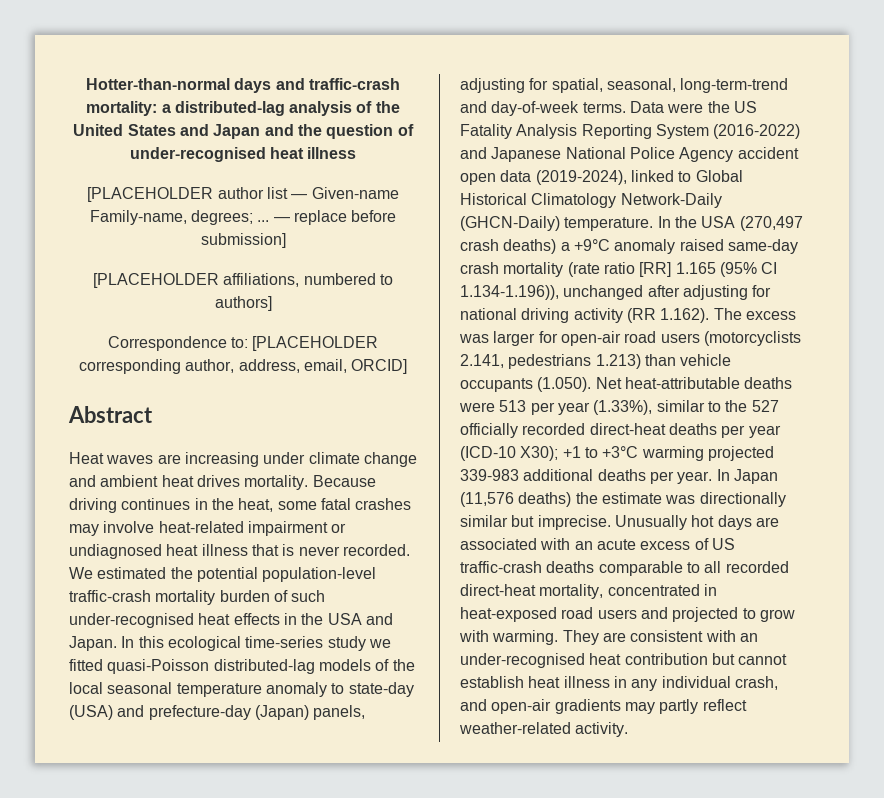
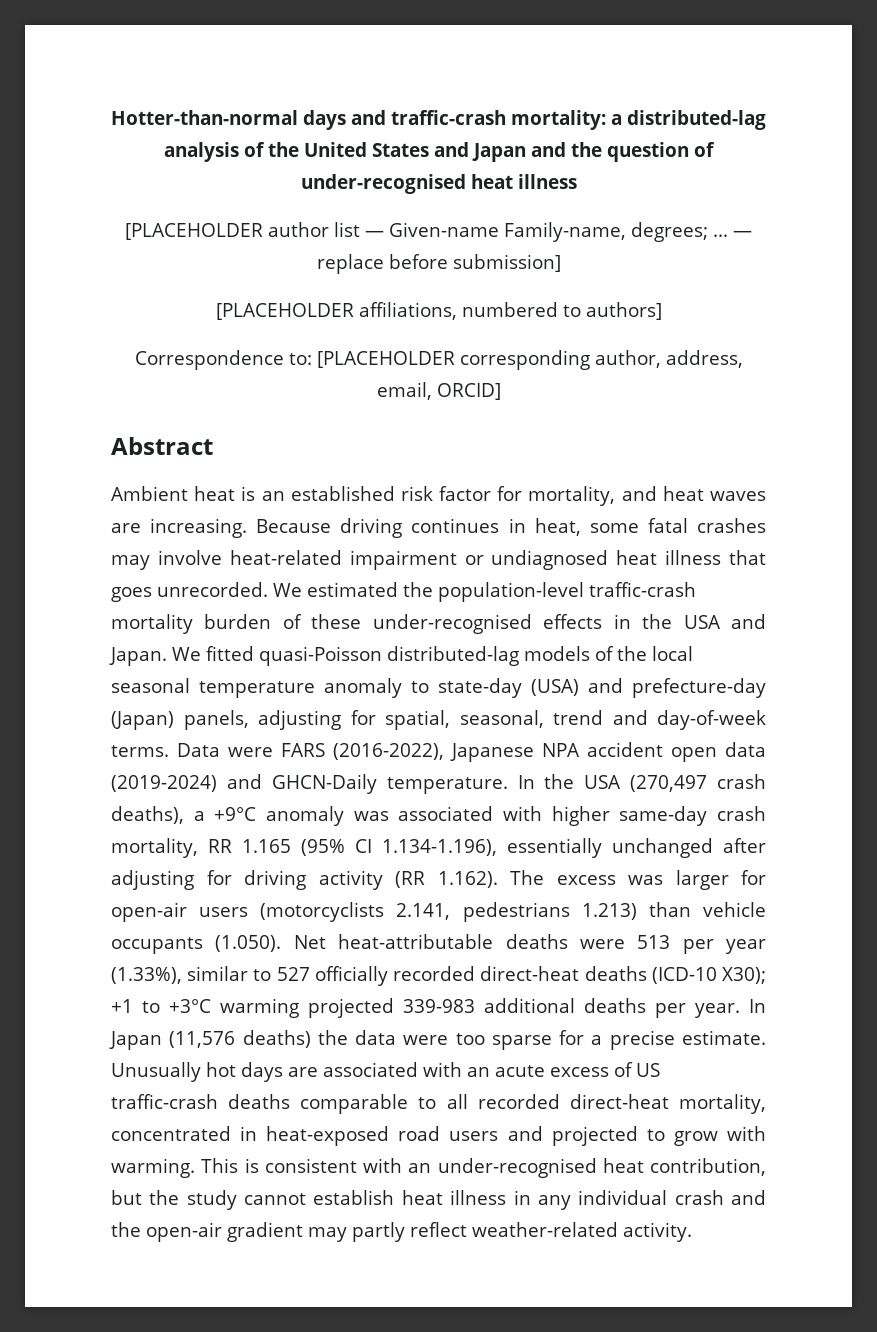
[69,452,417,467] [69,475,309,490] Heat waves are increasing under climate change and ambient heat drives mortality. -> [111,486,766,506] [111,518,248,538] Ambient heat is an established risk factor for mortality, and heat waves are increasing.
[211,498,234,510] the -> (526, 525) none
[282,544,410,556] is never recorded. -> [111,582,268,602] goes unrecorded.
[196,567,258,582] potential -> (433, 589) none
[291,590,326,602] [69,613,231,628] such under-recognised heat -> [311,614,532,634] these under-recognised
[121,636,391,651] In this ecological time-series study we -> [172,647,201,661] We
[680,78,789,93] long-term-trend -> [553,710,604,725] trend
[707,101,757,113] [460,124,801,139] [460,147,799,162] [460,170,743,185] [460,193,722,208] [460,216,560,231] the US Fatality Analysis Reporting System (2016-2022) and Japanese National Police Agency accident open data (2019-2024), linked to Global Historical Climatology Network-Daily (GHCN-Daily) -> [281,742,766,762] [111,774,377,794] FARS (2016-2022), Japanese NPA accident open data (2019-2024) and GHCN-Daily
[503,239,557,254] deaths) -> [111,806,184,824] deaths),
[679,239,798,254] [460,262,672,277] raised same-day crash mortality (rate ratio [RR] -> [353,806,766,826] [111,838,232,858] was associated with higher same-day crash mortality, RR
[460,285,559,300] 1.134-1.196)), -> [381,838,602,858] 1.134-1.196), essentially
[460,308,517,320] national -> (232, 877) none
[624,331,657,343] road -> (187, 912) none
[725,400,748,412] the -> (272, 975) none
[721,425,781,438] per year -> (647, 973) none
[601,492,786,507] [460,515,611,530] estimate was directionally similar but imprecise. -> [355,1030,766,1050] data were too sparse for a precise estimate.
[562,630,626,645] They are -> [201,1158,259,1173] This is
[624,653,735,665] contribution but -> [650,1158,766,1176] [111,1190,237,1210] contribution, but the study
[734,676,778,690] [460,699,621,714] crash, and open-air gradients -> [674,1190,767,1205] [111,1222,303,1242] crash and the open-air gradient

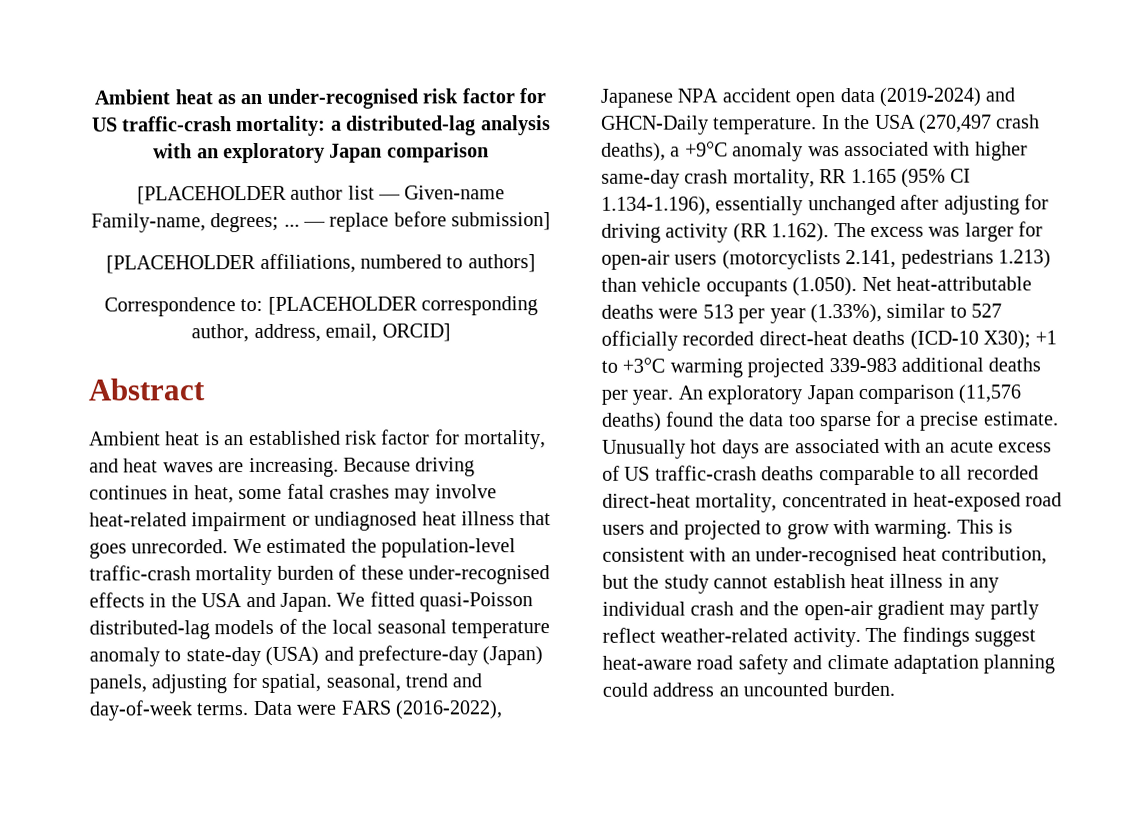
[111,110,386,130] Hotter-than-normal days and -> [94,88,546,109] [91,117,118,132] Ambient heat as an under-recognised risk factor for US
[244,142,715,162] [300,174,577,194] of the United States and Japan and the question of under-recognised heat illness -> [153,142,489,164] with an exploratory Japan comparison
[749,999,766,1013] [109,1031,162,1050] In Japan -> [677,384,954,405] An exploratory Japan comparison
(311, 1039) none -> [666,411,715,427] found
[403,1035,449,1045] were -> (785, 419) none
(692, 1232) none -> [865,626,1036,647] [602,654,1056,675] [602,681,895,697] The findings suggest heat-aware road safety and climate adaptation planning could address an uncounted burden.

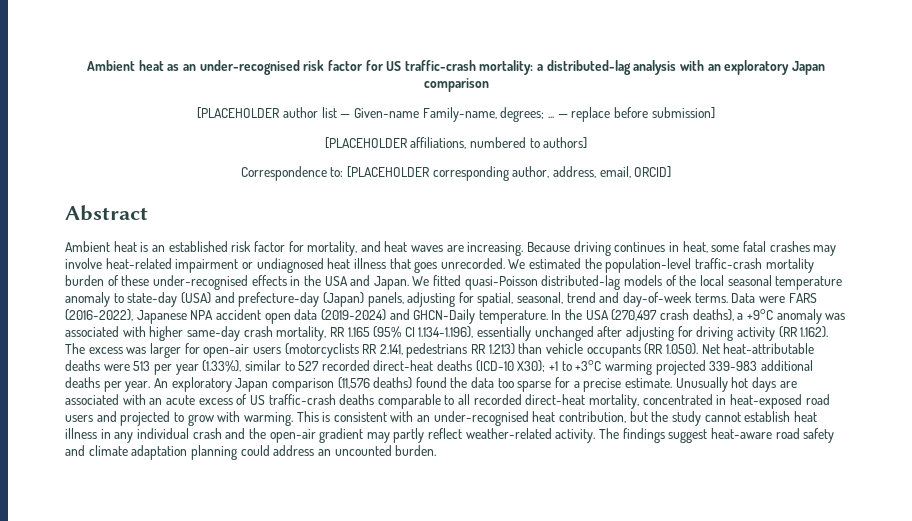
(841, 260) none -> [362,344,377,354] RR
(994, 259) none -> [471,344,486,354] RR
[792,277,858,297] (1.050). -> [644,343,698,355] (RR 1.050).
[601,330,678,351] officially -> (320, 366) none

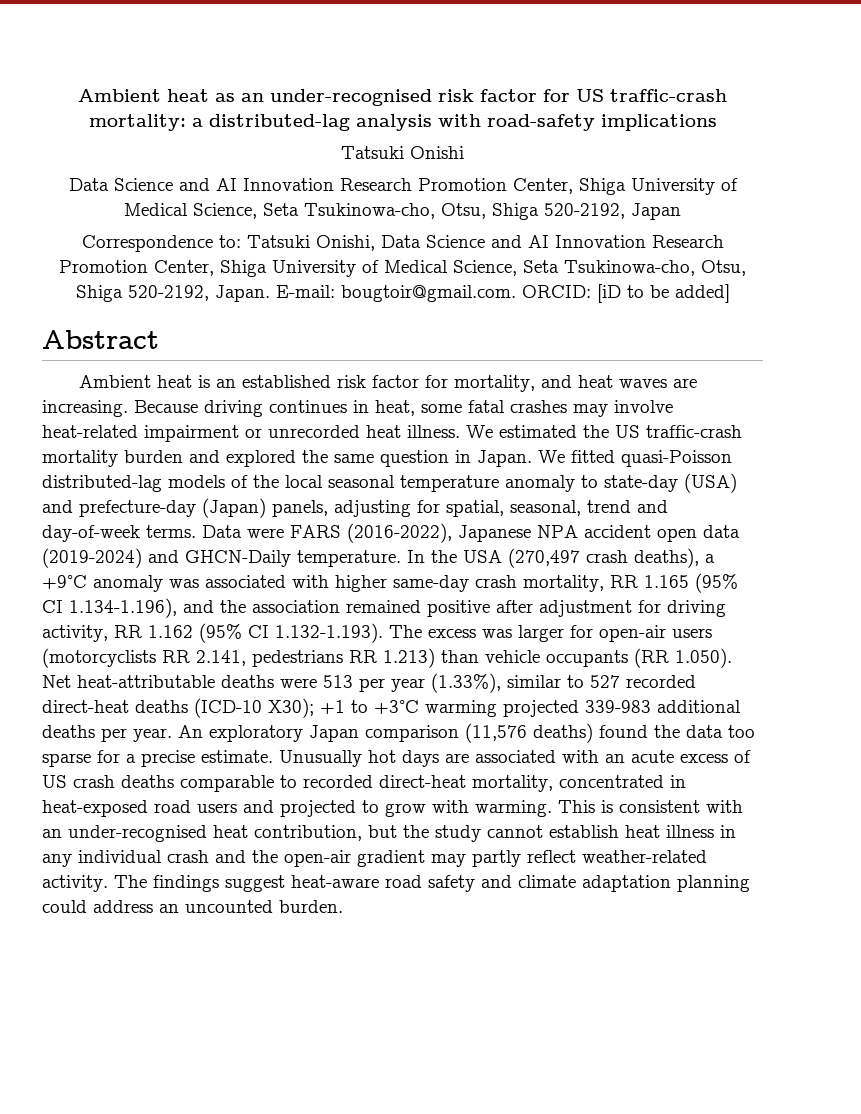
[707,60,825,75] [423,78,489,92] [197,107,715,122] [324,137,588,149] [240,166,672,181] an exploratory Japan comparison // [PLACEHOLDER author list — Given-name Family-name, degrees; ... — replace before submission] // [PLACEHOLDER affiliations, numbered to authors] // Correspondence to: [PLACEHOLDER corresponding author, address, email, ORCID] -> [486,114,717,131] [341,146,464,159] [68,178,738,195] [124,203,681,220] [81,235,724,252] [59,260,746,277] [75,284,730,303] road-safety implications // Tatsuki Onishi // Data Science and AI Innovation Research Promotion Center, Shiga University of Medical Science, Seta Tsukinowa-cho, Otsu, Shiga 520-2192, Japan // Correspondence to: Tatsuki Onishi, Data Science and AI Innovation Research Promotion Center, Shiga University of Medical Science, Seta Tsukinowa-cho, Otsu, Shiga 520-2192, Japan. E-mail: bougtoir@gmail.com. ORCID: [iD to be added]
[256,258,505,273] undiagnosed heat illness that goes unrecorded. -> [268,425,460,438] unrecorded heat illness.
[605,258,692,273] population-level -> [615,425,640,438] US
[107,275,371,290] of these under-recognised effects in the USA and -> [189,450,471,467] and explored the same question in
[477,326,829,341] essentially unchanged after adjusting for driving activity (RR 1.162). -> [183,600,726,617] [42,623,383,643] and the association remained positive after adjustment for driving activity, RR 1.162 (95% CI 1.132-1.193).
[268,394,336,405] traffic-crash -> [73,775,115,788] crash
[458,394,471,405] all -> (297, 781) none

